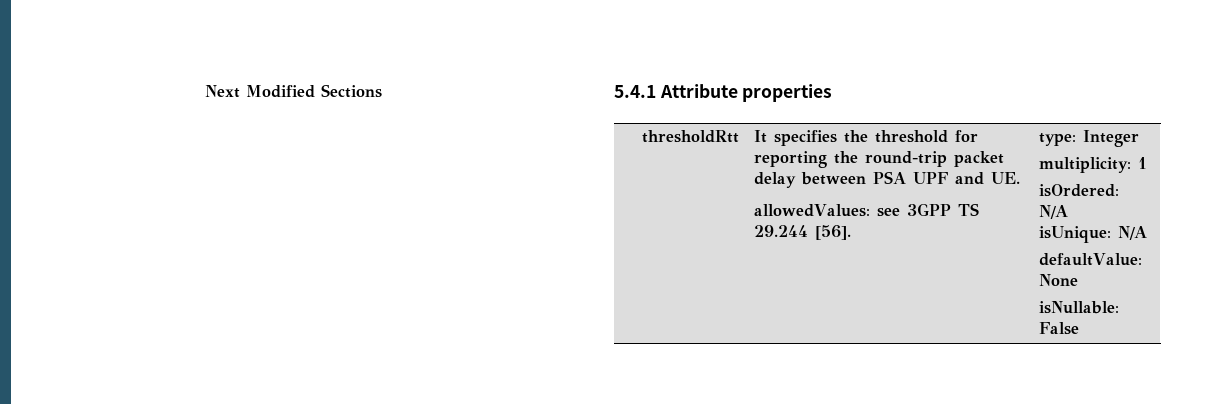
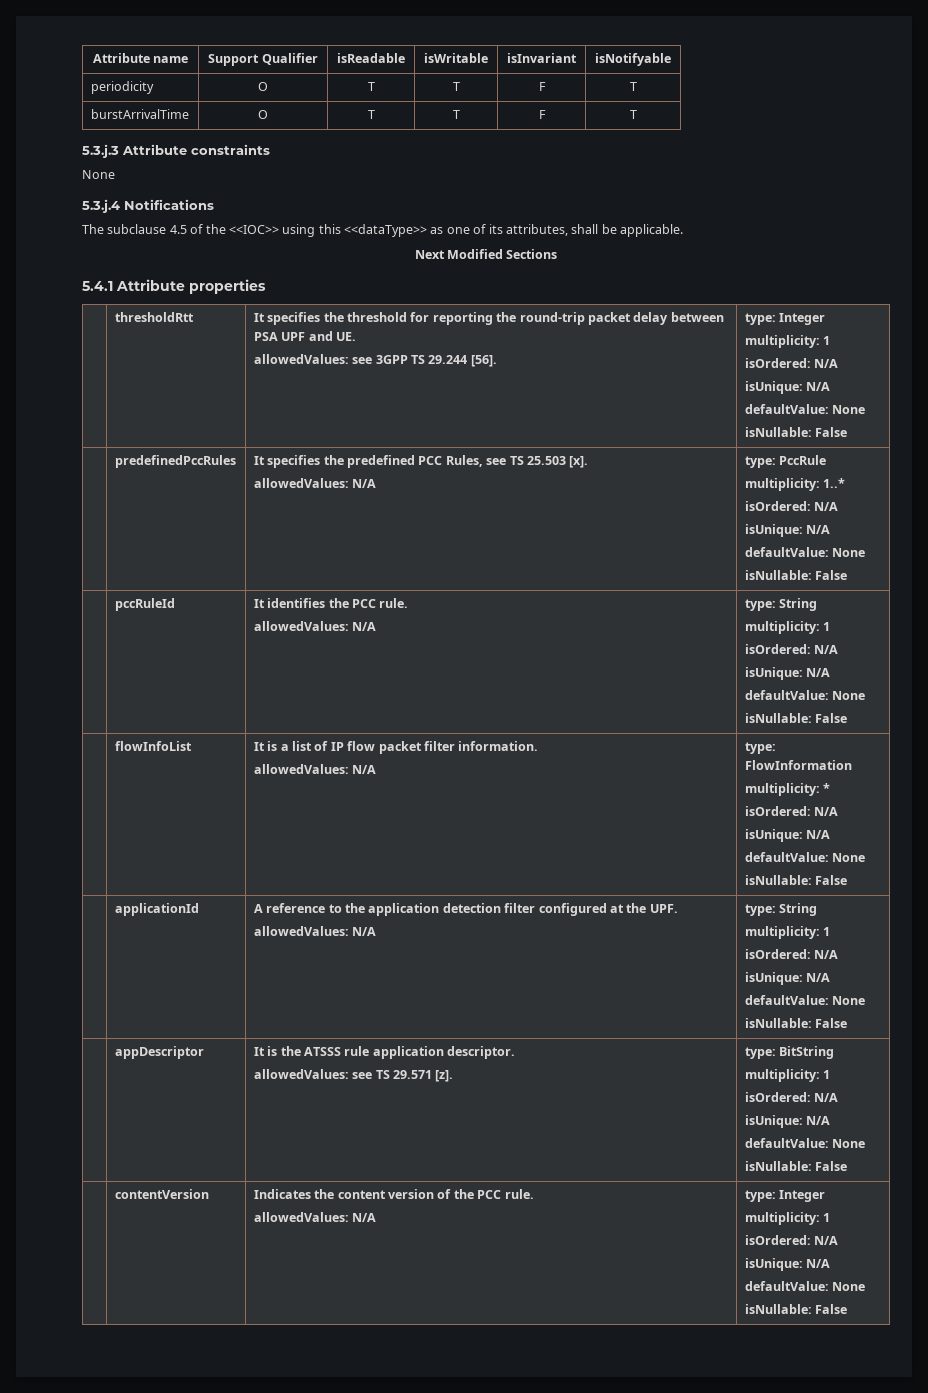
(205, 91) none -> [92,53,189,63] [208,53,318,66] [337,53,405,63] [424,53,488,63] [507,53,577,63] [595,53,671,66] [90,81,154,94] [258,82,268,91] [367,82,375,91] [452,82,460,91] [538,82,546,91] [629,82,637,91] [90,109,189,119] [258,110,268,119] [367,110,375,119] [452,110,460,119] [538,110,546,119] [629,110,637,119] [82,144,270,158] [82,170,115,179] [82,199,214,213] [82,224,683,237] Attribute name | Support Qualifier | isReadable | isWritable | isInvariant | isNotifyable // periodicity | O | T | T | F | T // burstArrivalTime | O | T | T | F | T // 5.3.j.3 Attribute constraints // None // 5.3.j.4 Notifications // The subclause 4.5 of the <<IOC>> using this <<dataType>> as one of its attributes, shall be applicable. //
(1079, 328) none -> [114,455,236,468] [253,455,589,468] [253,478,377,488] [744,455,827,468] [744,478,846,491] [744,501,839,511] [744,524,831,537] [744,547,866,557] [744,570,848,580] [114,598,175,611] [253,598,409,608] [253,621,377,631] [744,598,818,611] [744,621,831,634] [744,644,839,654] [744,667,831,680] [744,690,866,700] [744,713,848,723] [114,741,192,751] [253,741,539,754] [253,764,377,774] [744,742,776,754] [744,760,852,770] [744,783,831,796] [744,806,839,816] [744,829,831,842] [744,852,866,862] [744,875,848,885] [114,903,199,916] [253,903,678,916] [253,926,377,936] [744,903,818,916] [744,926,831,939] [744,949,839,959] [744,972,831,985] [744,995,866,1005] [744,1018,848,1028] [114,1046,204,1059] [253,1046,516,1059] [253,1069,454,1082] [744,1046,835,1059] [744,1069,831,1082] [744,1092,839,1102] [744,1115,831,1128] [744,1138,866,1148] [744,1161,848,1171] [114,1189,209,1199] [253,1189,534,1199] [253,1212,377,1222] [744,1190,826,1202] [744,1212,831,1225] [744,1235,839,1245] [744,1258,831,1271] [744,1281,866,1291] [744,1304,848,1314] // | predefinedPccRules | It specifies the predefined PCC Rules, see TS 25.503 [x]. // allowedValues: N/A | type: PccRule // multiplicity: 1..* // isOrdered: N/A // isUnique: N/A // defaultValue: None // isNullable: False // | pccRuleId | It identifies the PCC rule. // allowedValues: N/A | type: String // multiplicity: 1 // isOrdered: N/A // isUnique: N/A // defaultValue: None // isNullable: False // | flowInfoList | It is a list of IP flow packet filter information. // allowedValues: N/A | type: FlowInformation // multiplicity: * // isOrdered: N/A // isUnique: N/A // defaultValue: None // isNullable: False // | applicationId | A reference to the application detection filter configured at the UPF. // allowedValues: N/A | type: String // multiplicity: 1 // isOrdered: N/A // isUnique: N/A // defaultValue: None // isNullable: False // | appDescriptor | It is the ATSSS rule application descriptor. // allowedValues: see TS 29.571 [z]. | type: BitString // multiplicity: 1 // isOrdered: N/A // isUnique: N/A // defaultValue: None // isNullable: False // | contentVersion | Indicates the content version of the PCC rule. // allowedValues: N/A | type: Integer // multiplicity: 1 // isOrdered: N/A // isUnique: N/A // defaultValue: None // isNullable: False

